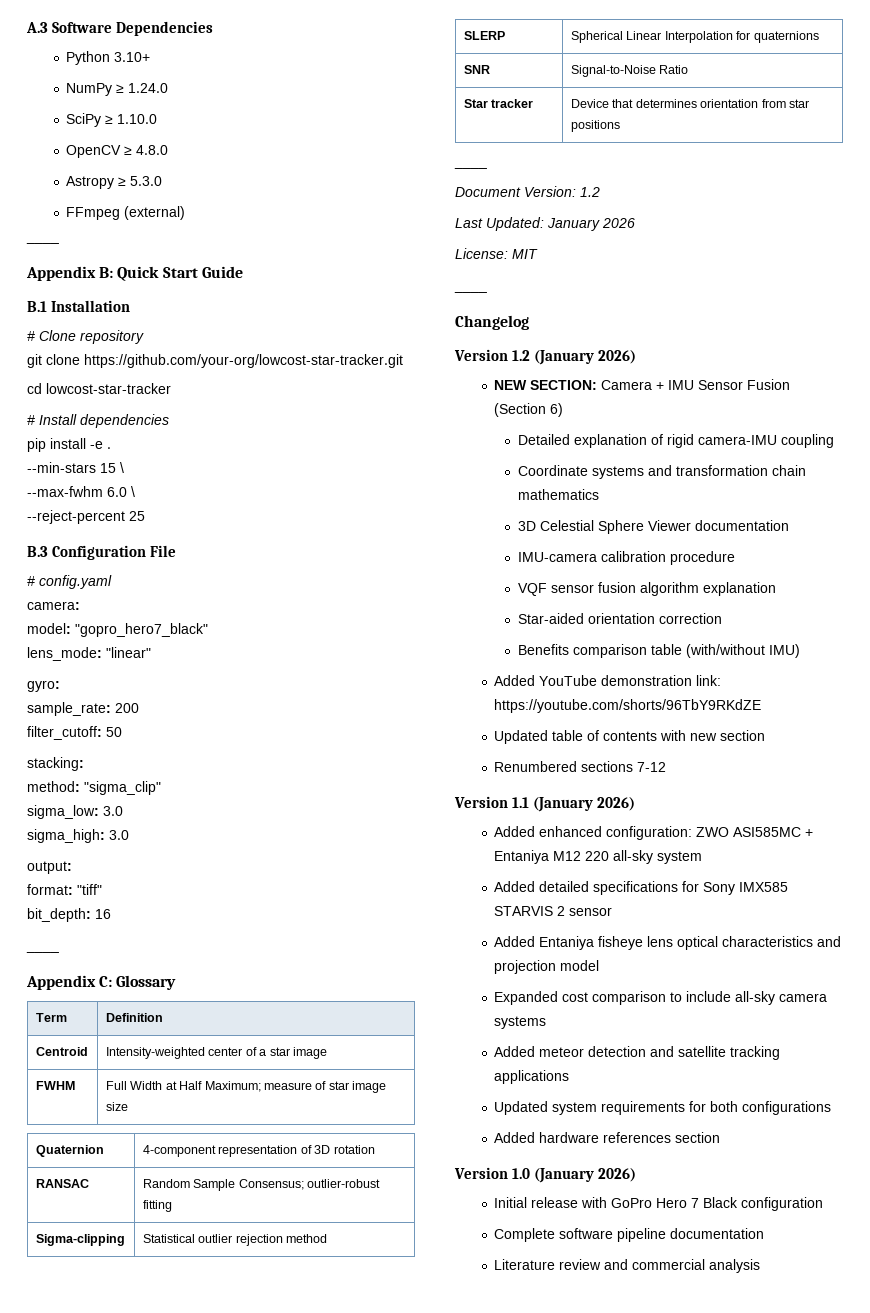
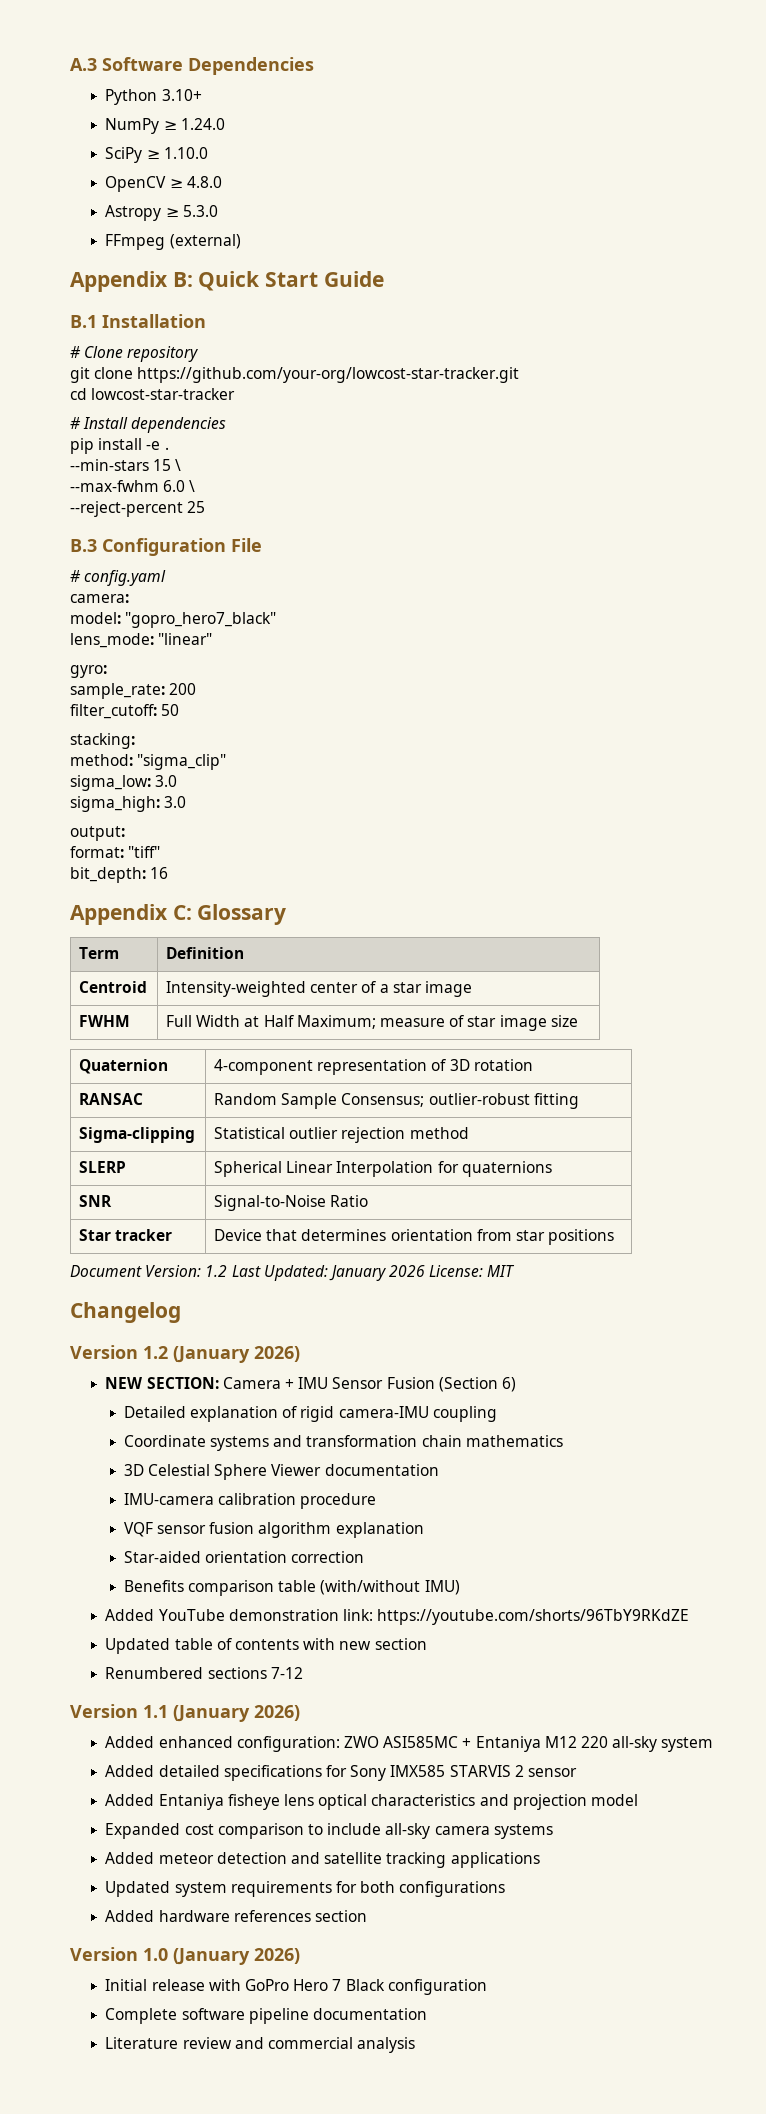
[26,241,59,244] // ____ -> (241, 241) none
[26,950,59,953] // ____ -> (169, 873) none
[454,166,487,169] // ____ -> (615, 1237) none
(600, 192) // -> (228, 1271) none
(635, 223) // -> (426, 1271) none
[454,290,487,293] // ____ -> (516, 1271) none

